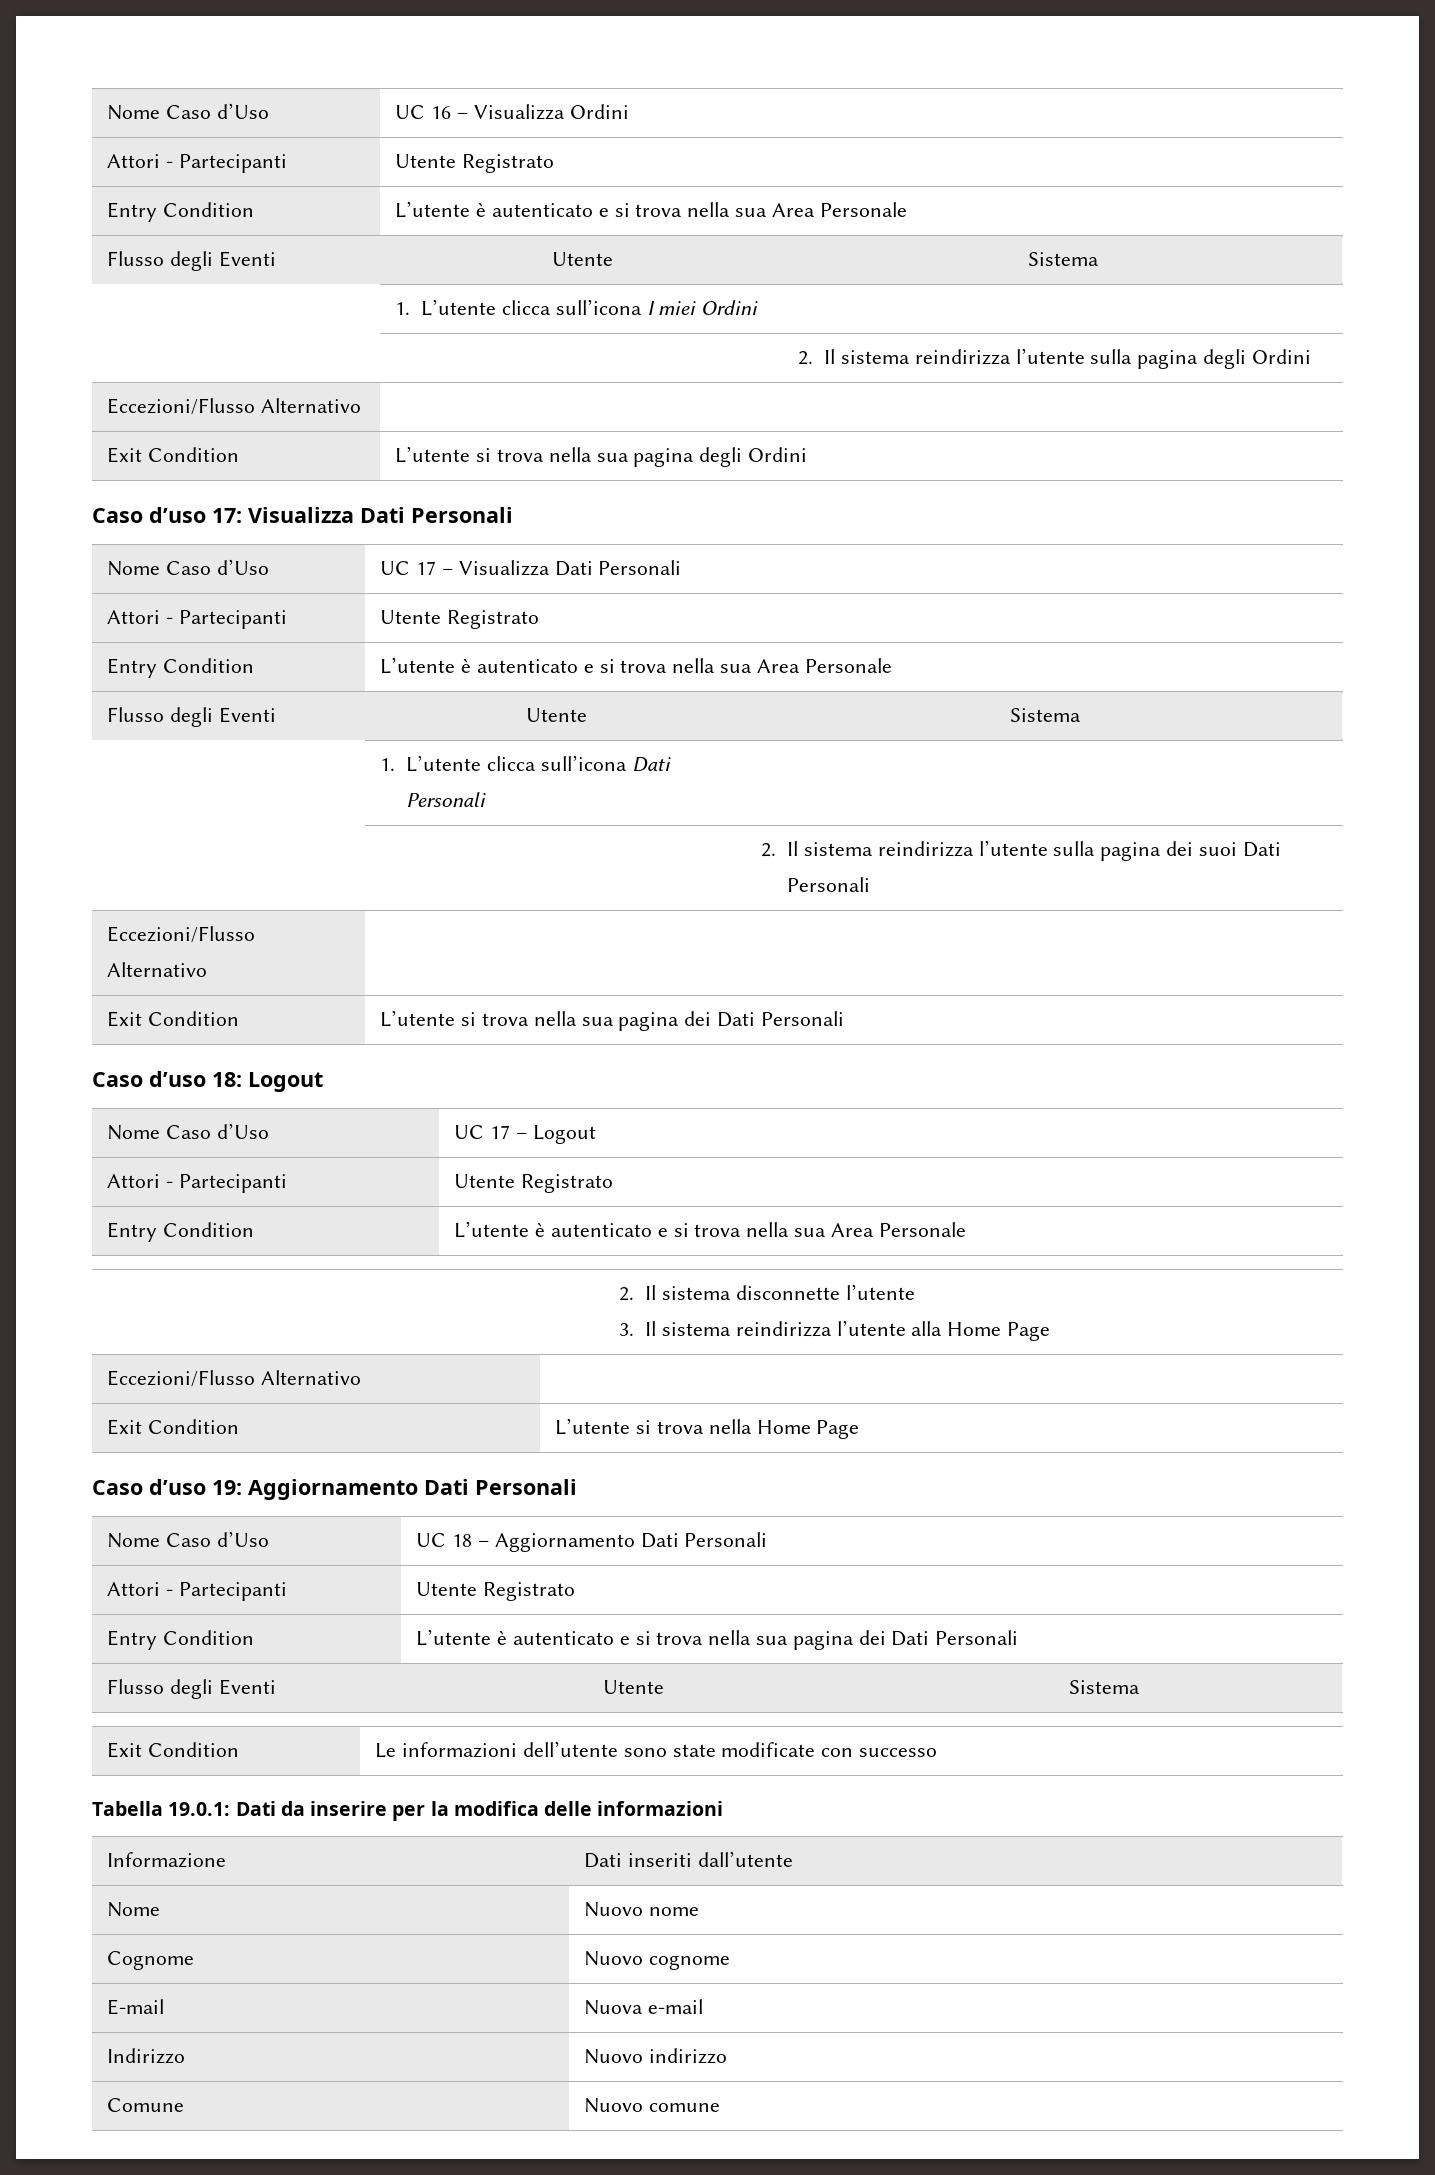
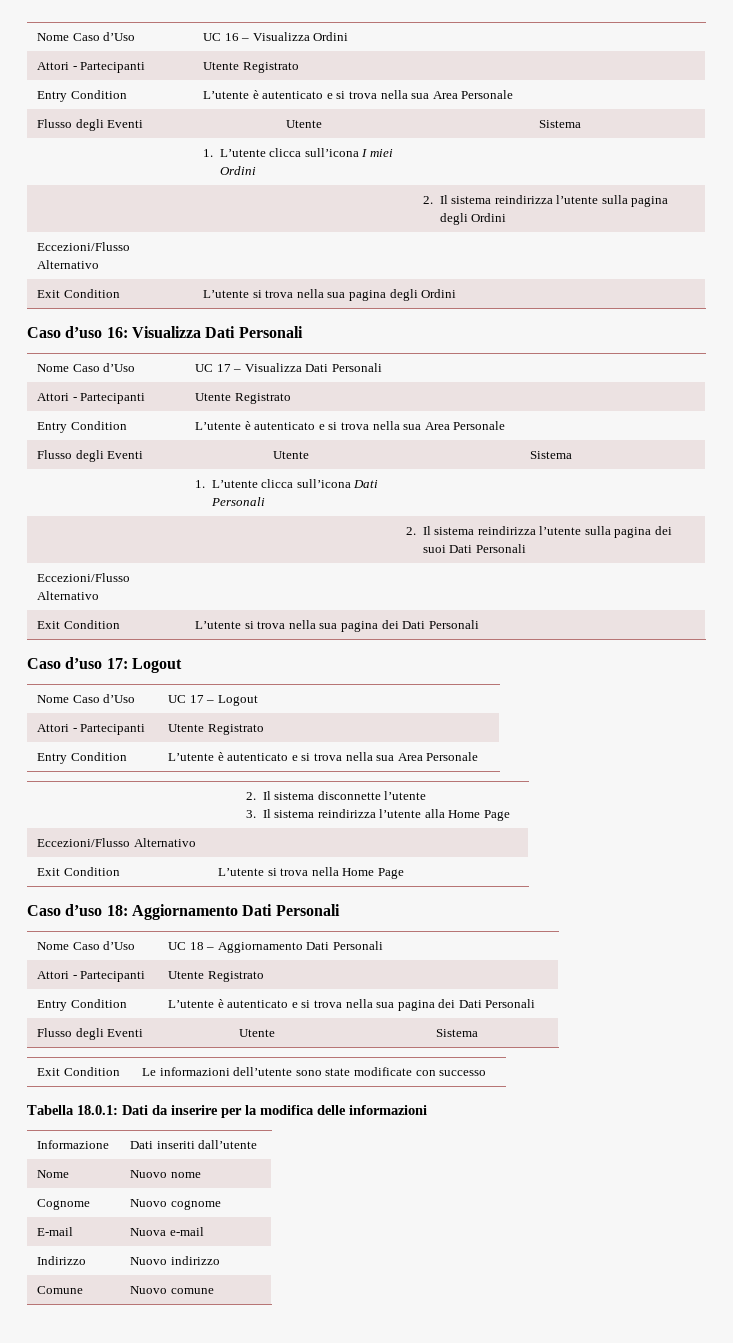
[212,508,242,523] 17: -> [106,327,128,338] 16:
[212,1072,242,1087] 18: -> [106,658,128,669] 17:
[212,1480,242,1495] 19: -> [106,905,128,916] 18:
[168,1802,231,1816] 19.0.1: -> [77,1105,118,1115] 18.0.1:

